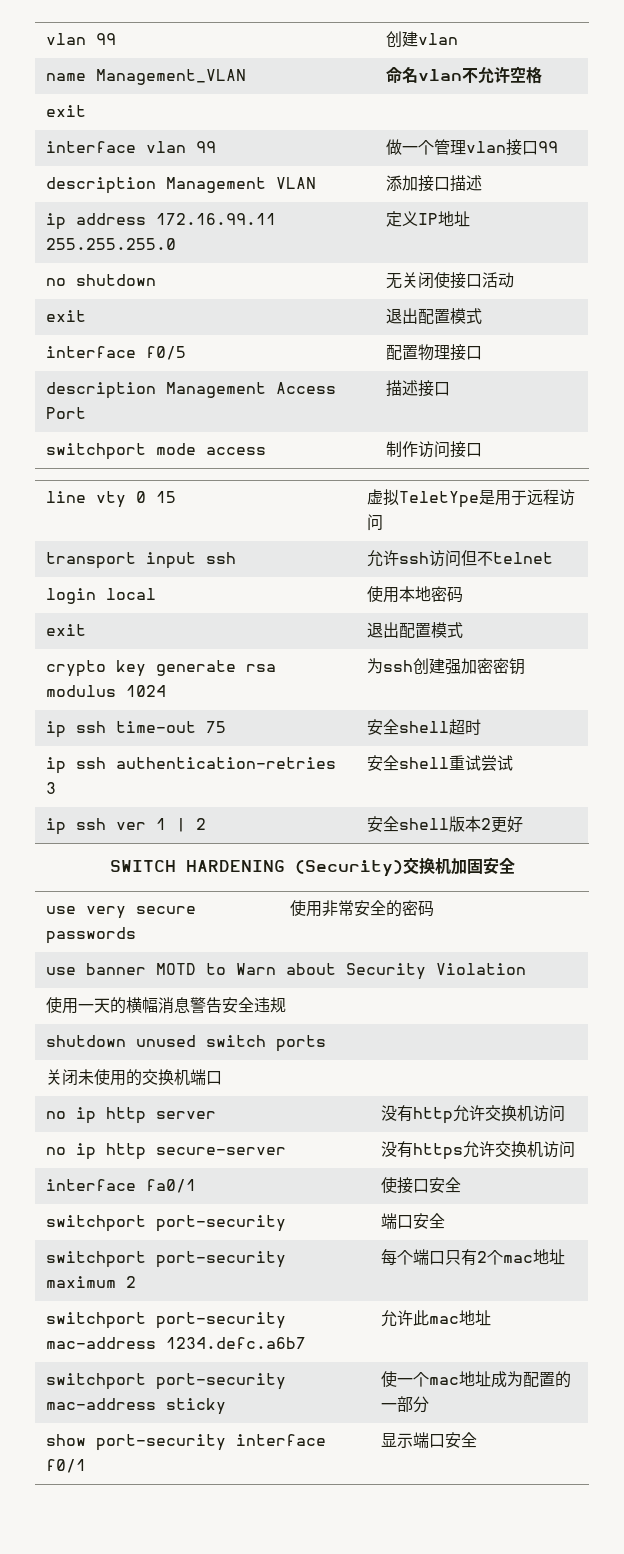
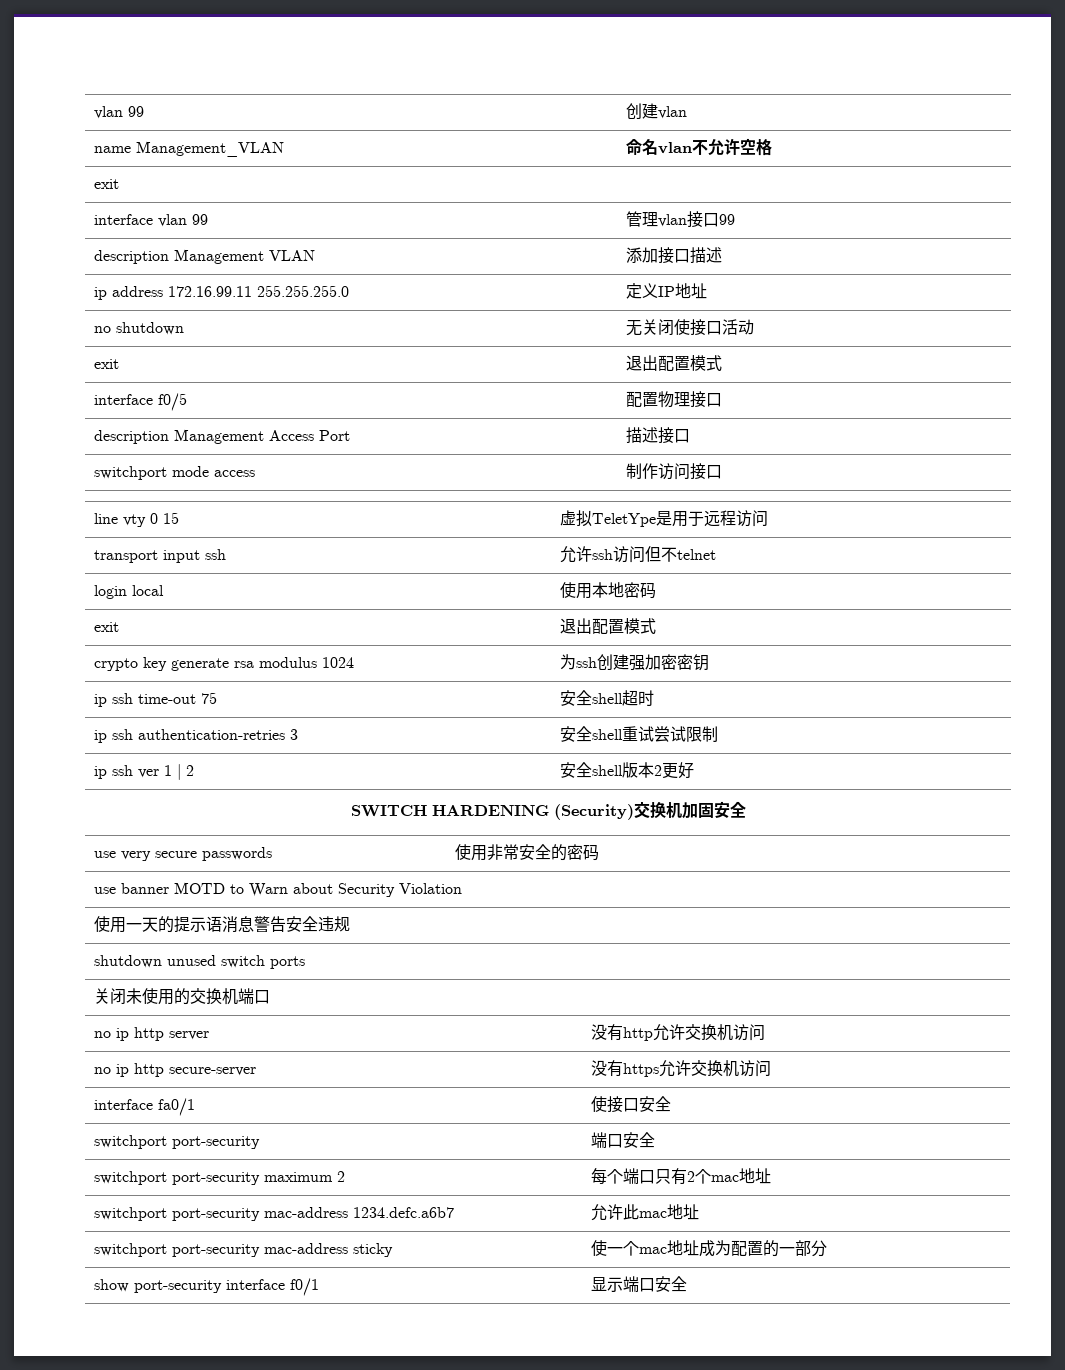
[386,139,435,155] 做一个 -> (209, 219) none
(514, 763) none -> [686,726,719,742] 限制
[126,997,159,1013] 横幅 -> [174,916,223,933] 提示语

